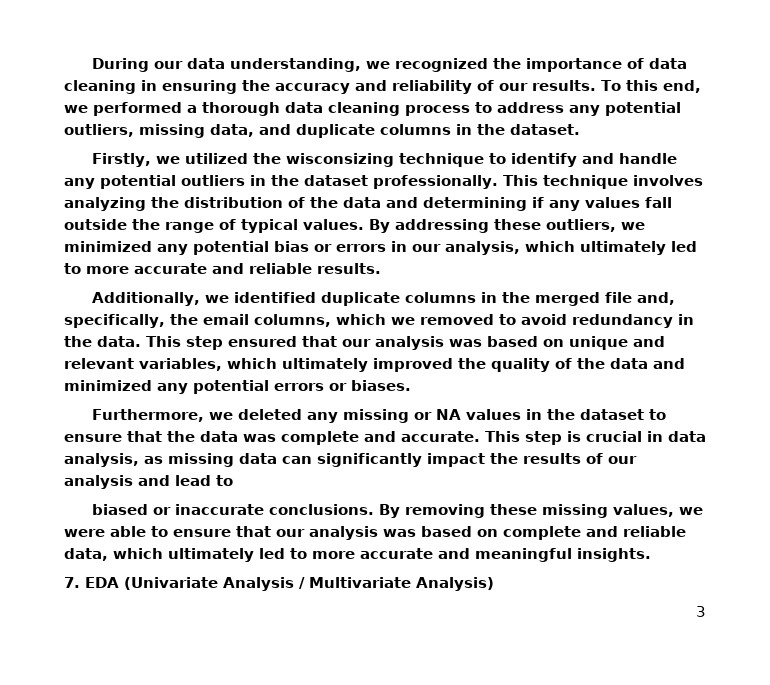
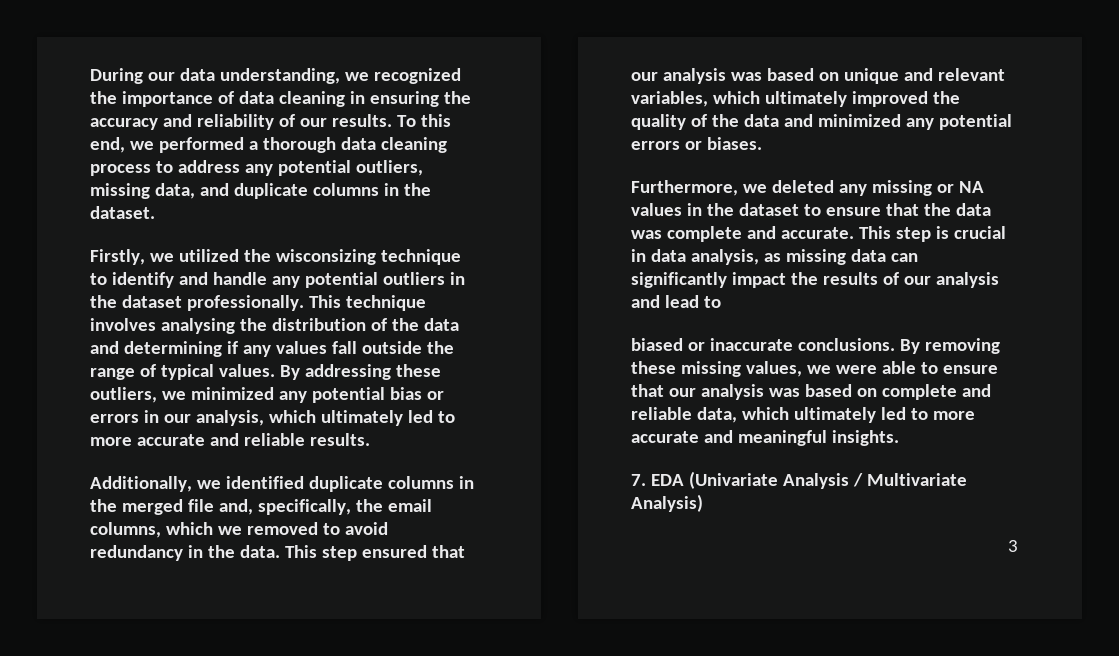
[64,197,146,211] analyzing -> [160,318,235,334] analysing

